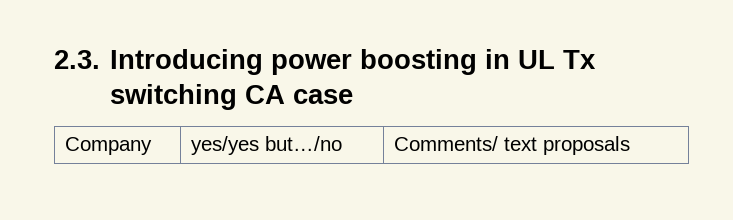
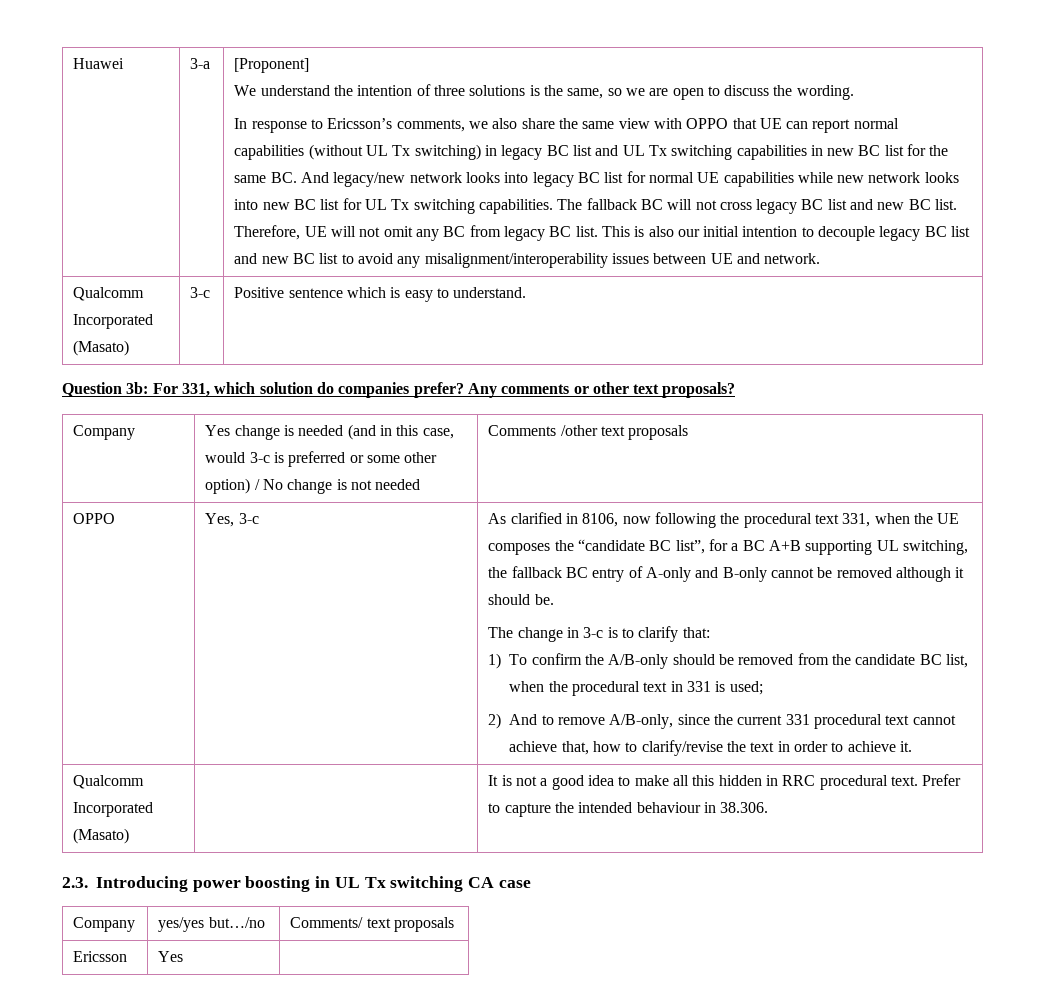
(54, 59) none -> [73,58,125,69] [190,58,211,69] [234,58,310,73] [234,84,854,100] [234,118,899,133] [234,144,949,160] [234,171,959,187] [234,198,958,214] [234,225,971,241] [234,253,821,268] [73,287,145,301] [73,314,154,329] [73,340,130,356] [190,287,211,298] [234,287,527,302] [62,382,736,398] [73,425,136,440] [205,424,454,440] [205,451,438,467] [205,478,421,494] [488,425,689,440] [73,513,116,524] [205,513,259,527] [488,512,960,528] [488,539,968,555] [488,566,965,582] [488,594,554,605] [488,626,710,642] [488,653,968,669] [509,681,763,696] [488,713,956,729] [509,740,912,756] [73,775,145,789] [73,802,154,817] [73,828,130,844] [488,774,962,790] [488,802,769,817] Huawei | 3-a | [Proponent] // We understand the intention of three solutions is the same, so we are open to discuss the wording. // In response to Ericsson’s comments, we also share the same view with OPPO that UE can report normal capabilities (without UL Tx switching) in legacy BC list and UL Tx switching capabilities in new BC list for the same BC. And legacy/new network looks into legacy BC list for normal UE capabilities while new network looks into new BC list for UL Tx switching capabilities. The fallback BC will not cross legacy BC list and new BC list. Therefore, UE will not omit any BC from legacy BC list. This is also our initial intention to decouple legacy BC list and new BC list to avoid any misalignment/interoperability issues between UE and network. // Qualcomm Incorporated (Masato) | 3-c | Positive sentence which is easy to understand. // Question 3b: For 331, which solution do companies prefer? Any comments or other text proposals? // Company | Yes change is needed (and in this case, would 3-c is preferred or some other option) / No change is not needed | Comments /other text proposals // OPPO | Yes, 3-c | As clarified in 8106, now following the procedural text 331, when the UE composes the “candidate BC list”, for a BC A+B supporting UL switching, the fallback BC entry of A-only and B-only cannot be removed although it should be. // The change in 3-c is to clarify that: // 1) To confirm the A/B-only should be removed from the candidate BC list, when the procedural text in 331 is used; // 2) And to remove A/B-only, since the current 331 procedural text cannot achieve that, how to clarify/revise the text in order to achieve it. // Qualcomm Incorporated (Masato) | | It is not a good idea to make all this hidden in RRC procedural text. Prefer to capture the intended behaviour in 38.306. //
(630, 145) none -> [73,951,128,962] [158,951,184,962] // Ericsson | Yes |

